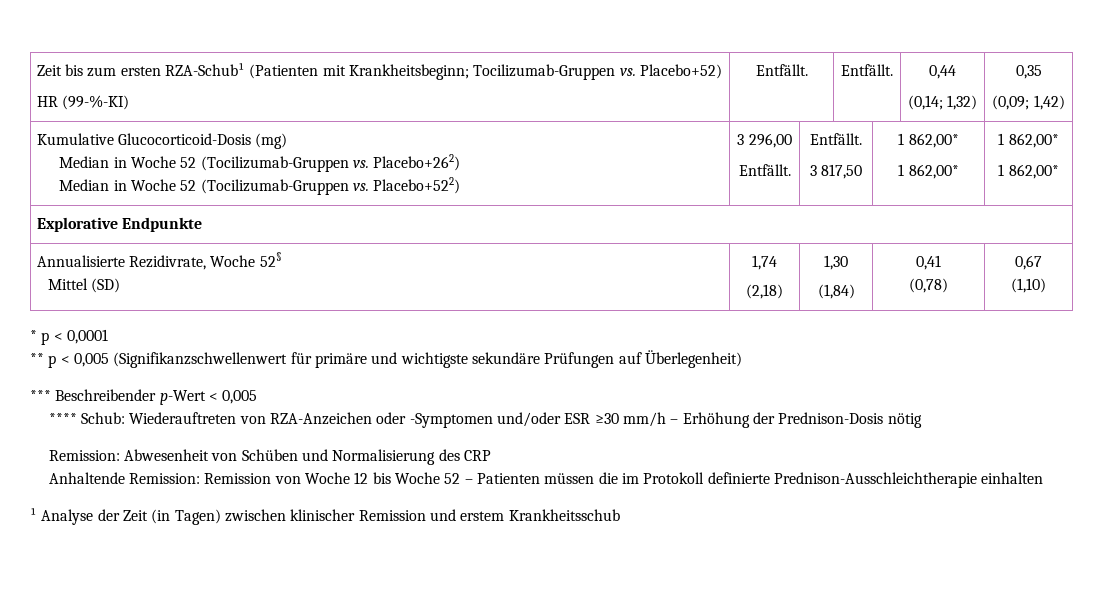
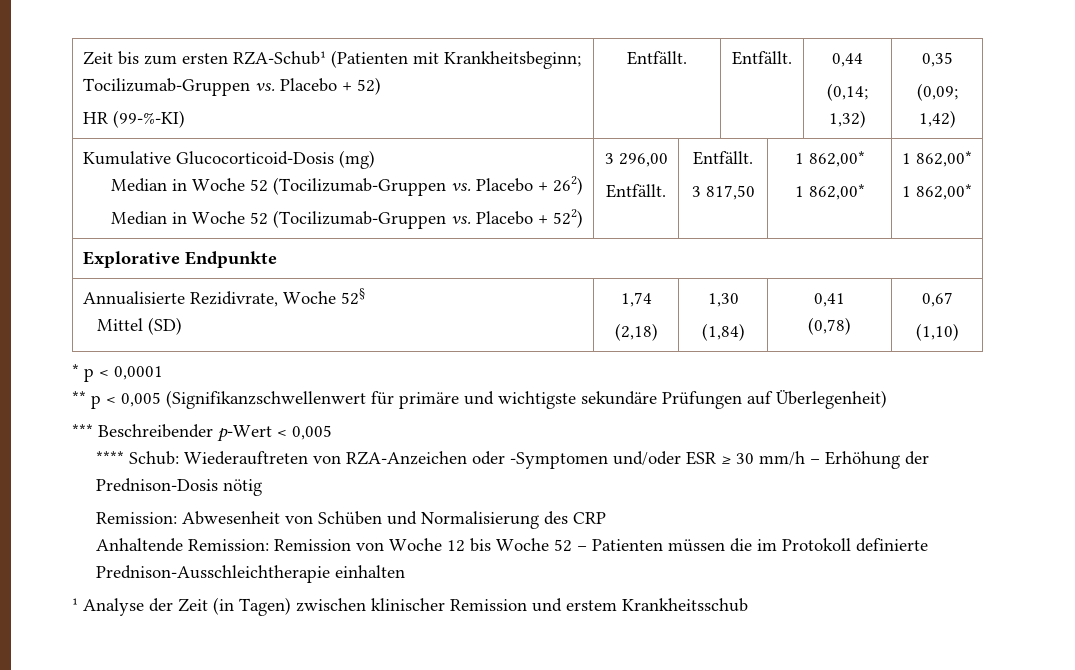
[639,64,722,79] Placebo+52) -> [279,77,381,95] Placebo + 52)
[373,154,461,171] [59,177,461,195] Placebo+262) // Median in Woche 52 (Tocilizumab-Gruppen vs. Placebo+522) -> [475,176,583,195] [110,209,583,229] Placebo + 262) // Median in Woche 52 (Tocilizumab-Gruppen vs. Placebo + 522)
[594,413,619,424] ≥30 -> [720,453,754,464] ≥ 30

